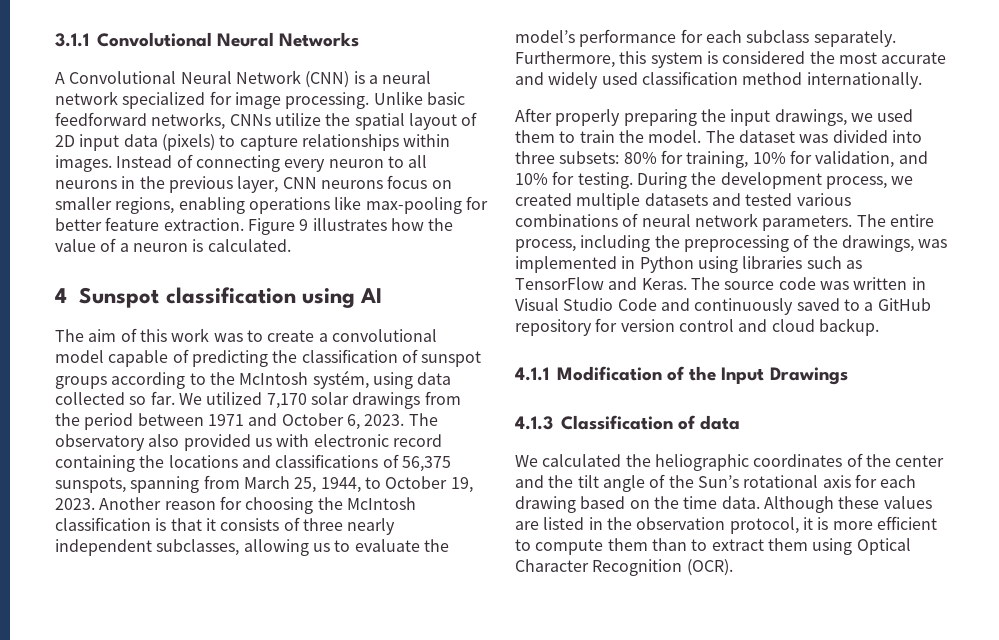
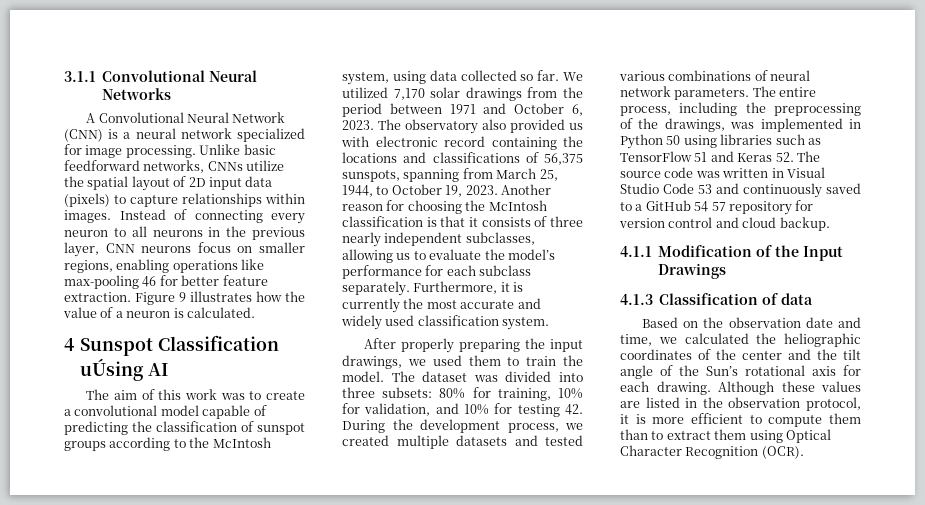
(462, 205) none -> [142,276,157,287] 46
[165,287,355,308] classification using -> [157,335,279,351] [80,358,145,381] Classification uÚsing
[312,370,369,389] systém, -> [342,72,389,85] system,
[619,51,806,68] this system is considered -> [500,282,524,292] [342,298,400,313] it is currently
[742,72,922,89] method internationally. -> [502,317,550,330] system.
[577,172,633,189] testing. -> [517,404,583,417] testing 42.
(694, 264) none -> [666,135,681,145] 50
[608,277,687,290] and Keras. -> [694,151,794,162] 51 and Keras 52.
(657, 304) none -> [698,184,712,194] 53
(931, 304) none -> [694,201,726,212] 54 57
[515,455,538,467] We -> [642,317,861,328] [620,334,677,346] Based on the observation date and time, we
[515,496,760,513] drawing based on the time data. -> [656,381,711,395] drawing.

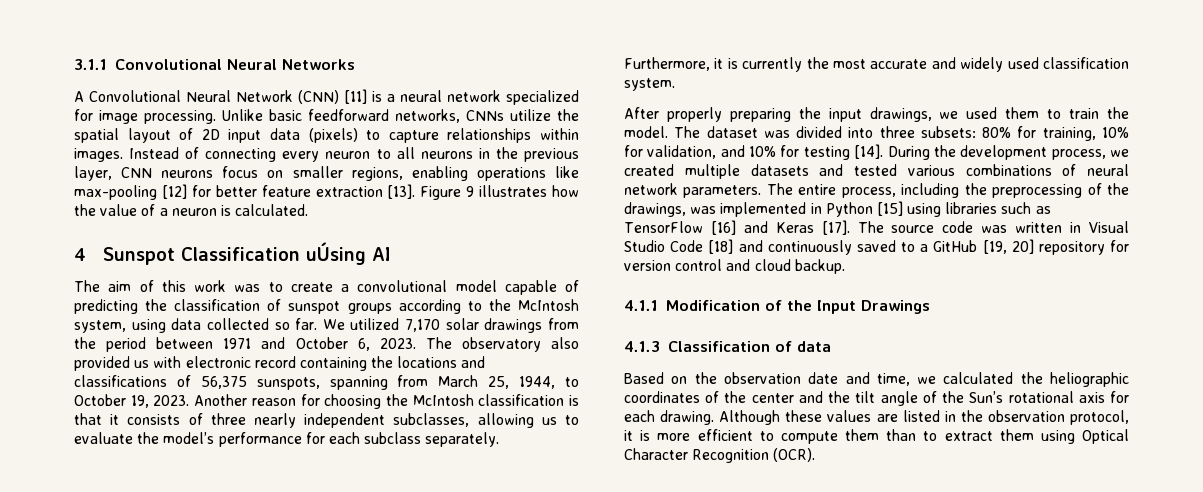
(103, 135) none -> [344,89,367,104] [11]
[142,276,157,287] 46 -> [161,184,187,199] [12]
[64,292,131,302] extraction. -> [315,184,416,199] extraction [13].
[565,404,583,415] 42. -> [854,144,884,159] [14].
[666,135,681,145] 50 -> [876,201,903,216] [15]
[694,152,708,162] 51 -> [710,220,736,235] [16]
[775,152,794,162] 52. -> [821,220,850,235] [17].
[698,184,712,194] 53 -> [708,239,734,254] [18]
[694,201,726,212] 54 57 -> [982,239,1034,254] [19, 20]

